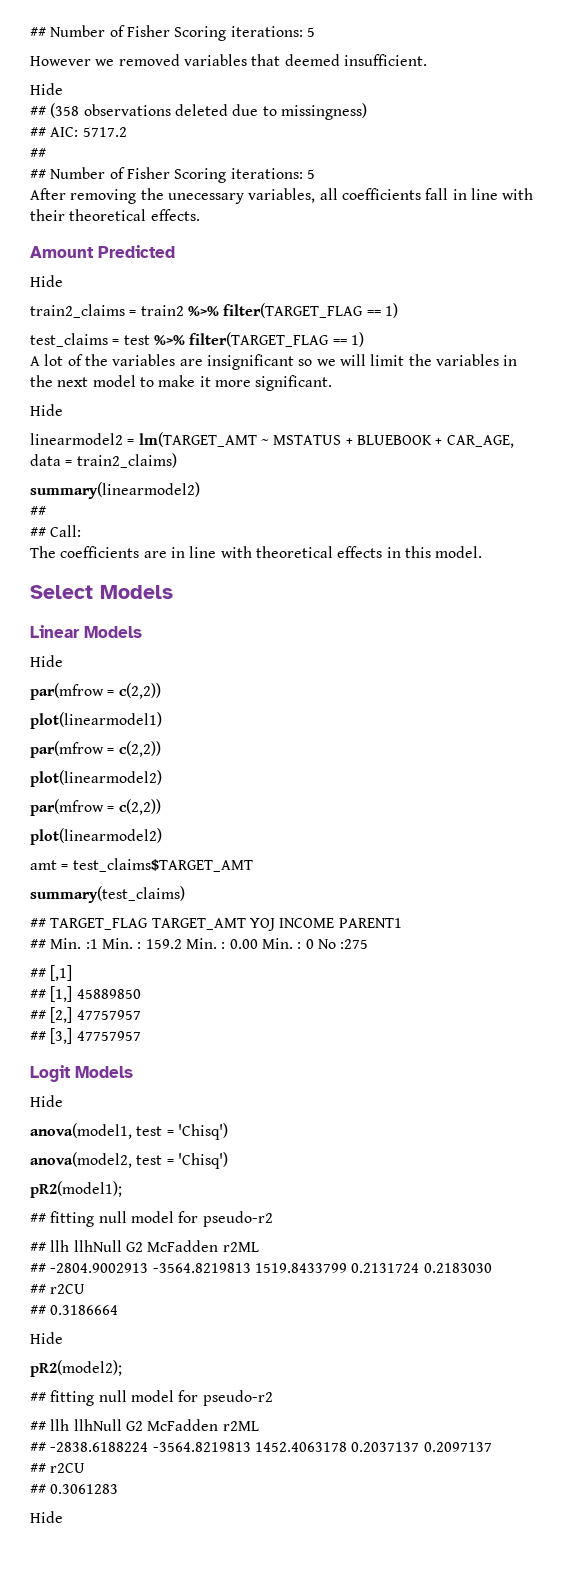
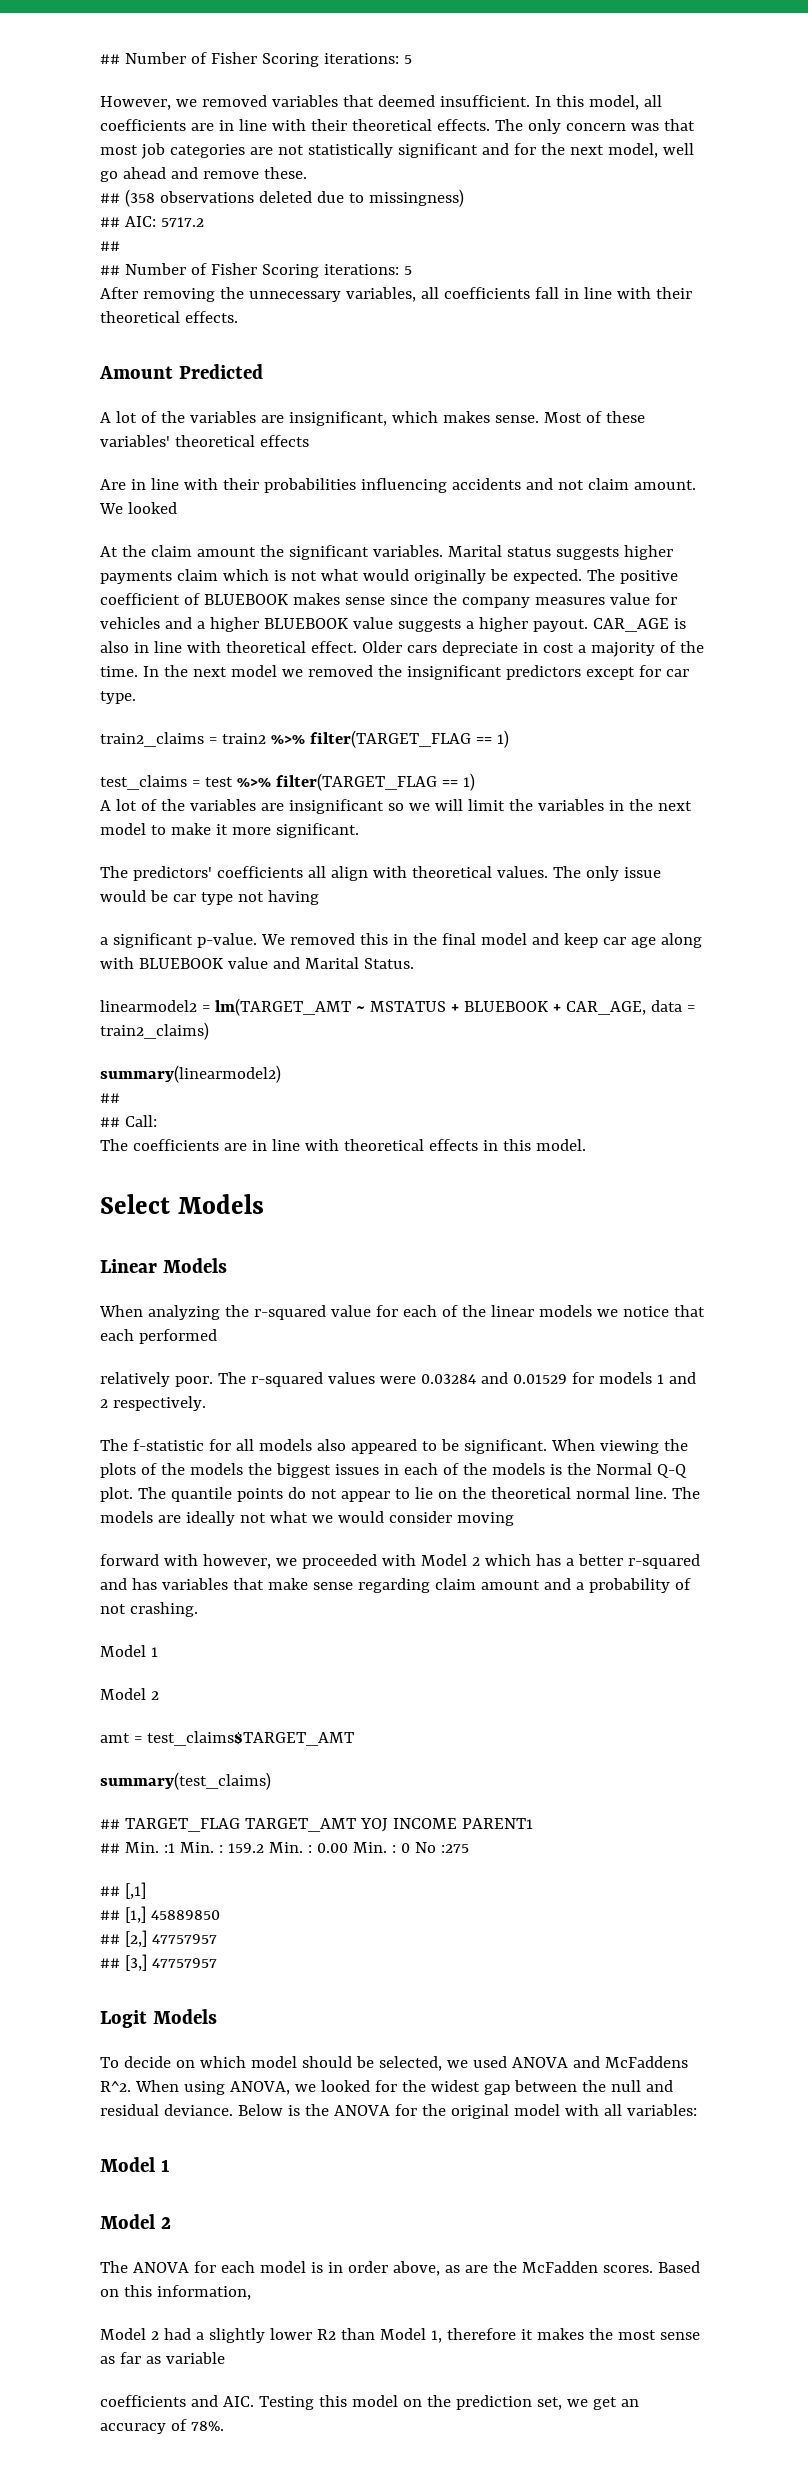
[30,25,315,41] [30,56,91,66] ## Number of Fisher Scoring iterations: 5 // However -> [100,52,412,67] [100,96,171,110] ## Number of Fisher Scoring iterations: 5 // However,
[30,83,63,95] // Hide -> [534,95,662,110] [100,119,695,134] [100,143,694,159] [100,167,307,182] In this model, all coefficients are in line with their theoretical effects. The only concern was that most job categories are not statistically significant and for the next model, well go ahead and remove these.
[167,193,244,204] unecessary -> [248,291,341,302] unnecessary
[30,275,63,287] Hide -> [100,411,645,426] [100,435,309,447] [100,478,696,493] [99,502,177,514] [100,545,673,560] [100,569,678,584] [100,593,677,608] [100,617,686,632] [100,641,704,657] [100,665,689,680] [100,691,136,704] A lot of the variables are insignificant, which makes sense. Most of these variables' theoretical effects // Are in line with their probabilities influencing accidents and not claim amount. We looked // At the claim amount the significant variables. Marital status suggests higher payments claim which is not what would originally be expected. The positive coefficient of BLUEBOOK makes sense since the company measures value for vehicles and a higher BLUEBOOK value suggests a higher payout. CAR_AGE is also in line with theoretical effect. Older cars depreciate in cost a majority of the time. In the next model we removed the insignificant predictors except for car type.
[30,404,63,416] Hide -> [100,866,661,881] [100,890,319,905] [100,933,702,948] [100,957,414,969] The predictors' coefficients all align with theoretical values. The only issue would be car type not having // a significant p-value. We removed this in the final model and keep car age along with BLUEBOOK value and Marital Status.
[30,655,63,667] [30,683,161,700] [30,712,162,729] [30,741,161,758] [30,770,162,787] [30,799,161,816] [30,828,162,845] Hide // par(mfrow = c(2,2)) // plot(linearmodel1) // par(mfrow = c(2,2)) // plot(linearmodel2) // par(mfrow = c(2,2)) // plot(linearmodel2) -> [99,1305,705,1320] [100,1329,217,1344] [100,1372,696,1387] [100,1396,206,1411] [100,1439,688,1454] [100,1463,687,1478] [100,1487,700,1502] [100,1511,514,1526] [100,1554,700,1569] [100,1578,691,1593] [100,1602,198,1617] [100,1645,158,1657] [100,1688,159,1700] When analyzing the r-squared value for each of the linear models we notice that each performed // relatively poor. The r-squared values were 0.03284 and 0.01529 for models 1 and 2 respectively. // The f-statistic for all models also appeared to be significant. When viewing the plots of the models the biggest issues in each of the models is the Normal Q-Q plot. The quantile points do not appear to lie on the theoretical normal line. The models are ideally not what we would consider moving // forward with however, we proceeded with Model 2 which has a better r-squared and has variables that make sense regarding claim amount and a probability of not crashing. // Model 1 // Model 2
[30,1095,63,1107] [30,1123,228,1140] [30,1152,228,1169] [30,1181,122,1198] [30,1211,273,1227] [30,1240,259,1252] [30,1263,492,1273] [30,1284,86,1294] [30,1305,119,1315] [30,1332,63,1344] [30,1360,122,1377] [30,1390,273,1406] [30,1419,259,1431] [30,1442,492,1452] [30,1463,86,1473] [30,1484,119,1494] [30,1511,63,1523] Hide // anova(model1, test = 'Chisq') // anova(model2, test = 'Chisq') // pR2(model1); // ## fitting null model for pseudo-r2 // ## llh llhNull G2 McFadden r2ML // ## -2804.9002913 -3564.8219813 1519.8433799 0.2131724 0.2183030 // ## r2CU // ## 0.3186664 // Hide // pR2(model2); // ## fitting null model for pseudo-r2 // ## llh llhNull G2 McFadden r2ML // ## -2838.6188224 -3564.8219813 1452.4063178 0.2037137 0.2097137 // ## r2CU // ## 0.3061283 // Hide -> [100,2056,688,2071] [100,2080,673,2095] [100,2104,697,2119] [100,2157,170,2172] [100,2214,171,2229] [100,2261,700,2276] [100,2285,251,2300] [100,2328,700,2343] [100,2352,225,2364] [100,2395,639,2410] [100,2419,224,2434] To decide on which model should be selected, we used ANOVA and McFaddens R^2. When using ANOVA, we looked for the widest gap between the null and residual deviance. Below is the ANOVA for the original model with all variables: // Model 1 // Model 2 // The ANOVA for each model is in order above, as are the McFadden scores. Based on this information, // Model 2 had a slightly lower R2 than Model 1, therefore it makes the most sense as far as variable // coefficients and AIC. Testing this model on the prediction set, we get an accuracy of 78%.

